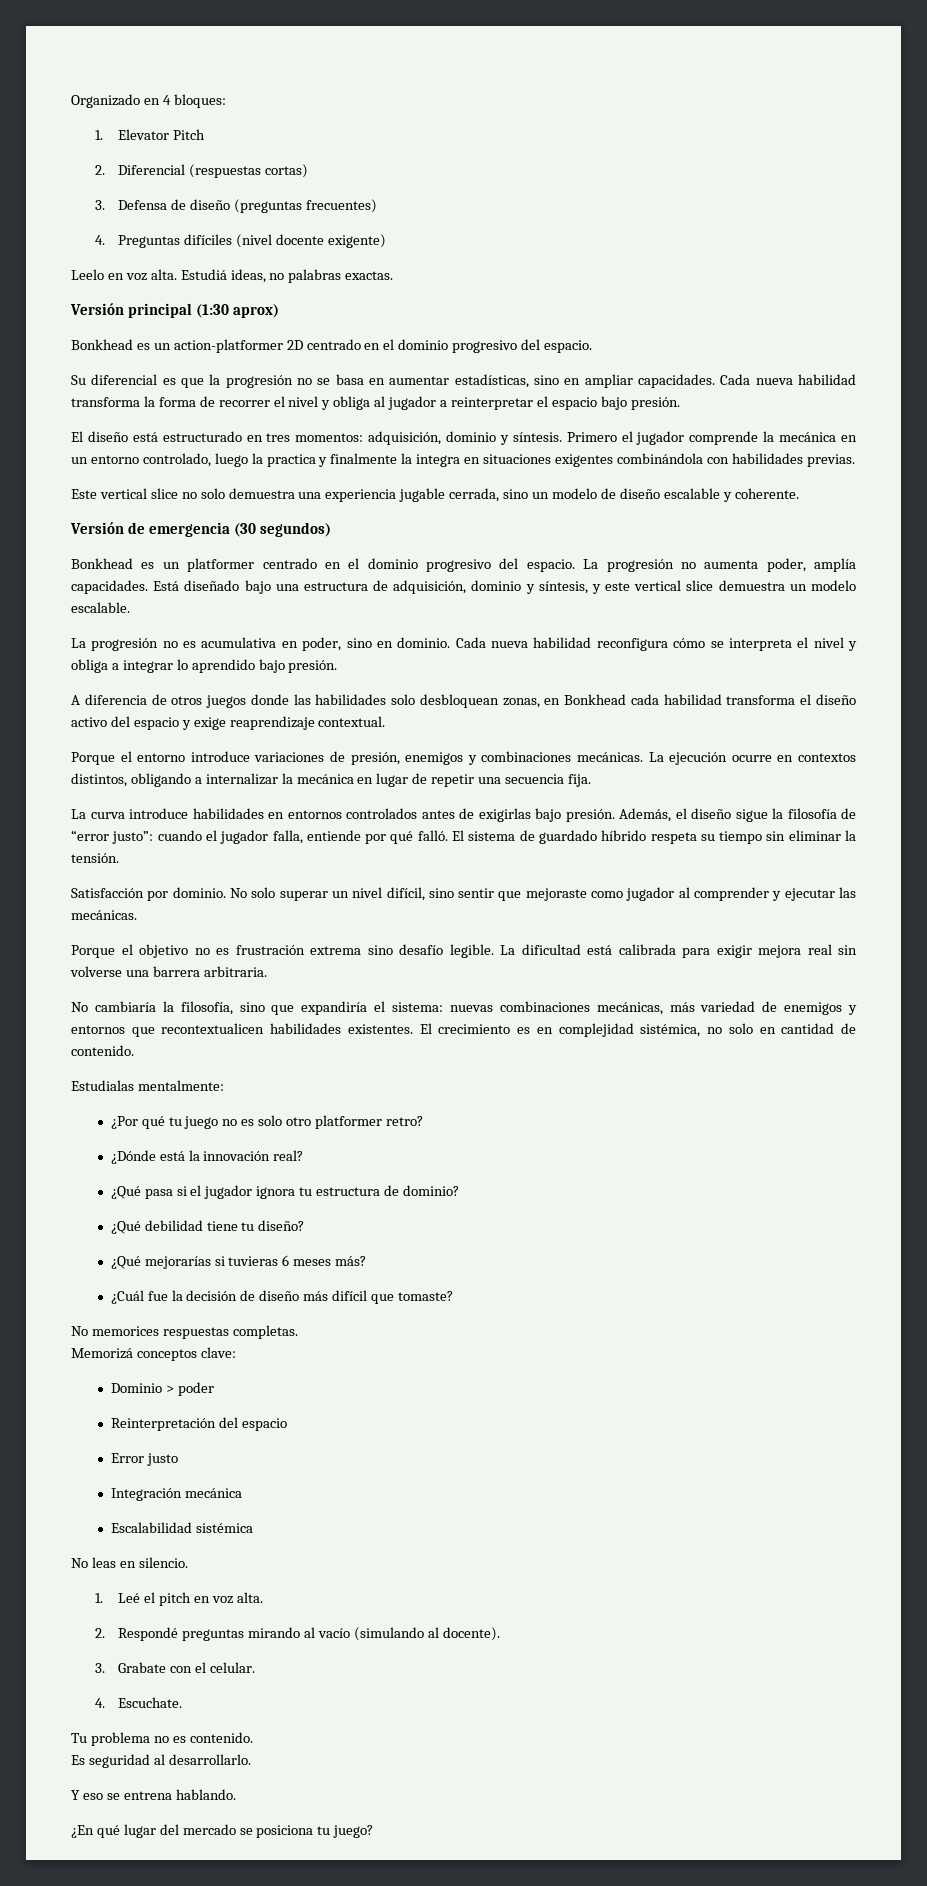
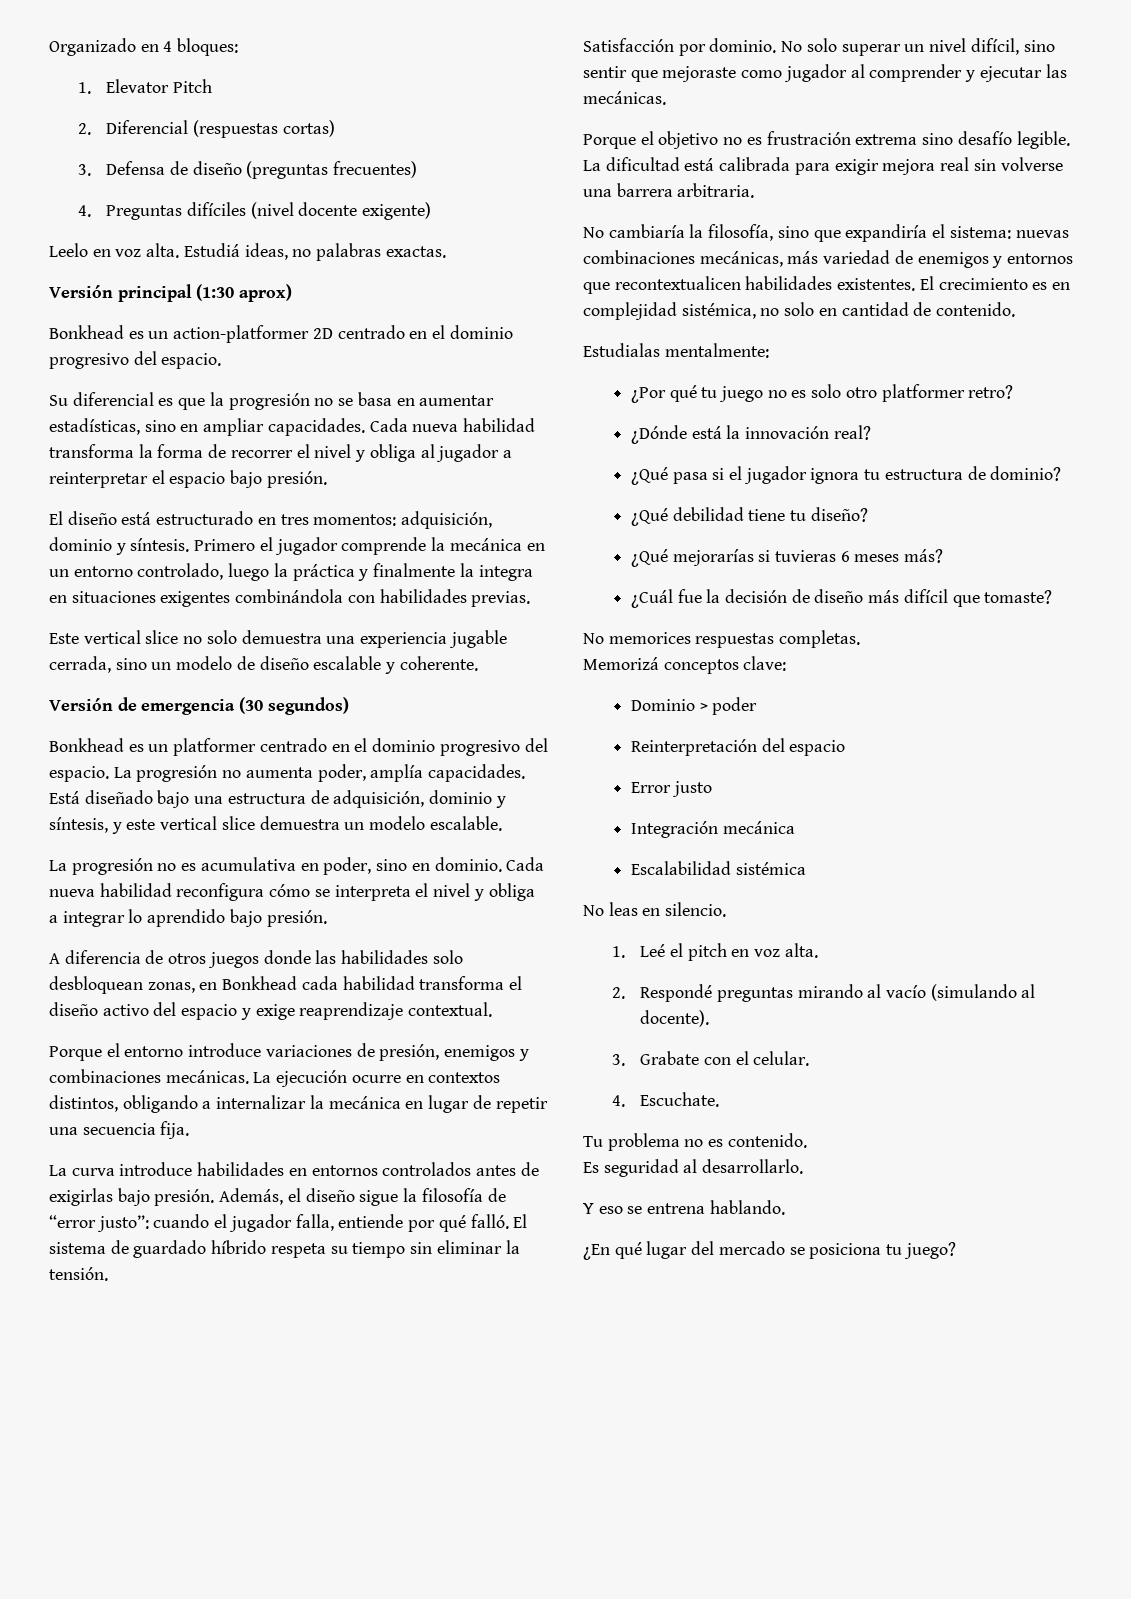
[266,454,316,467] practica -> [292,564,355,581] práctica

